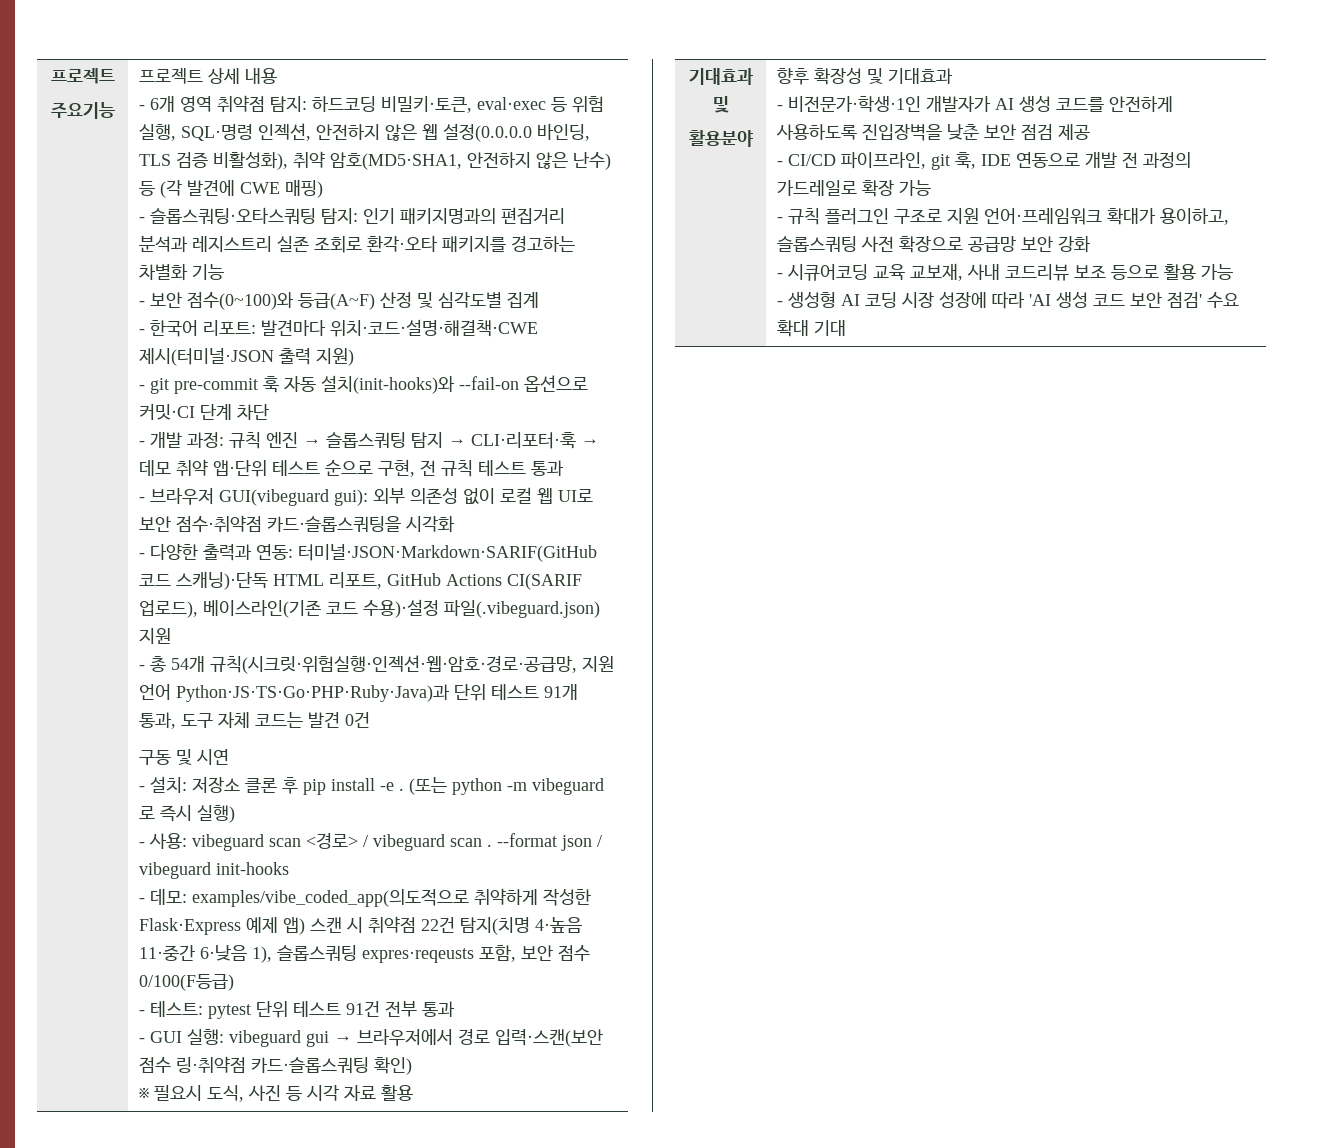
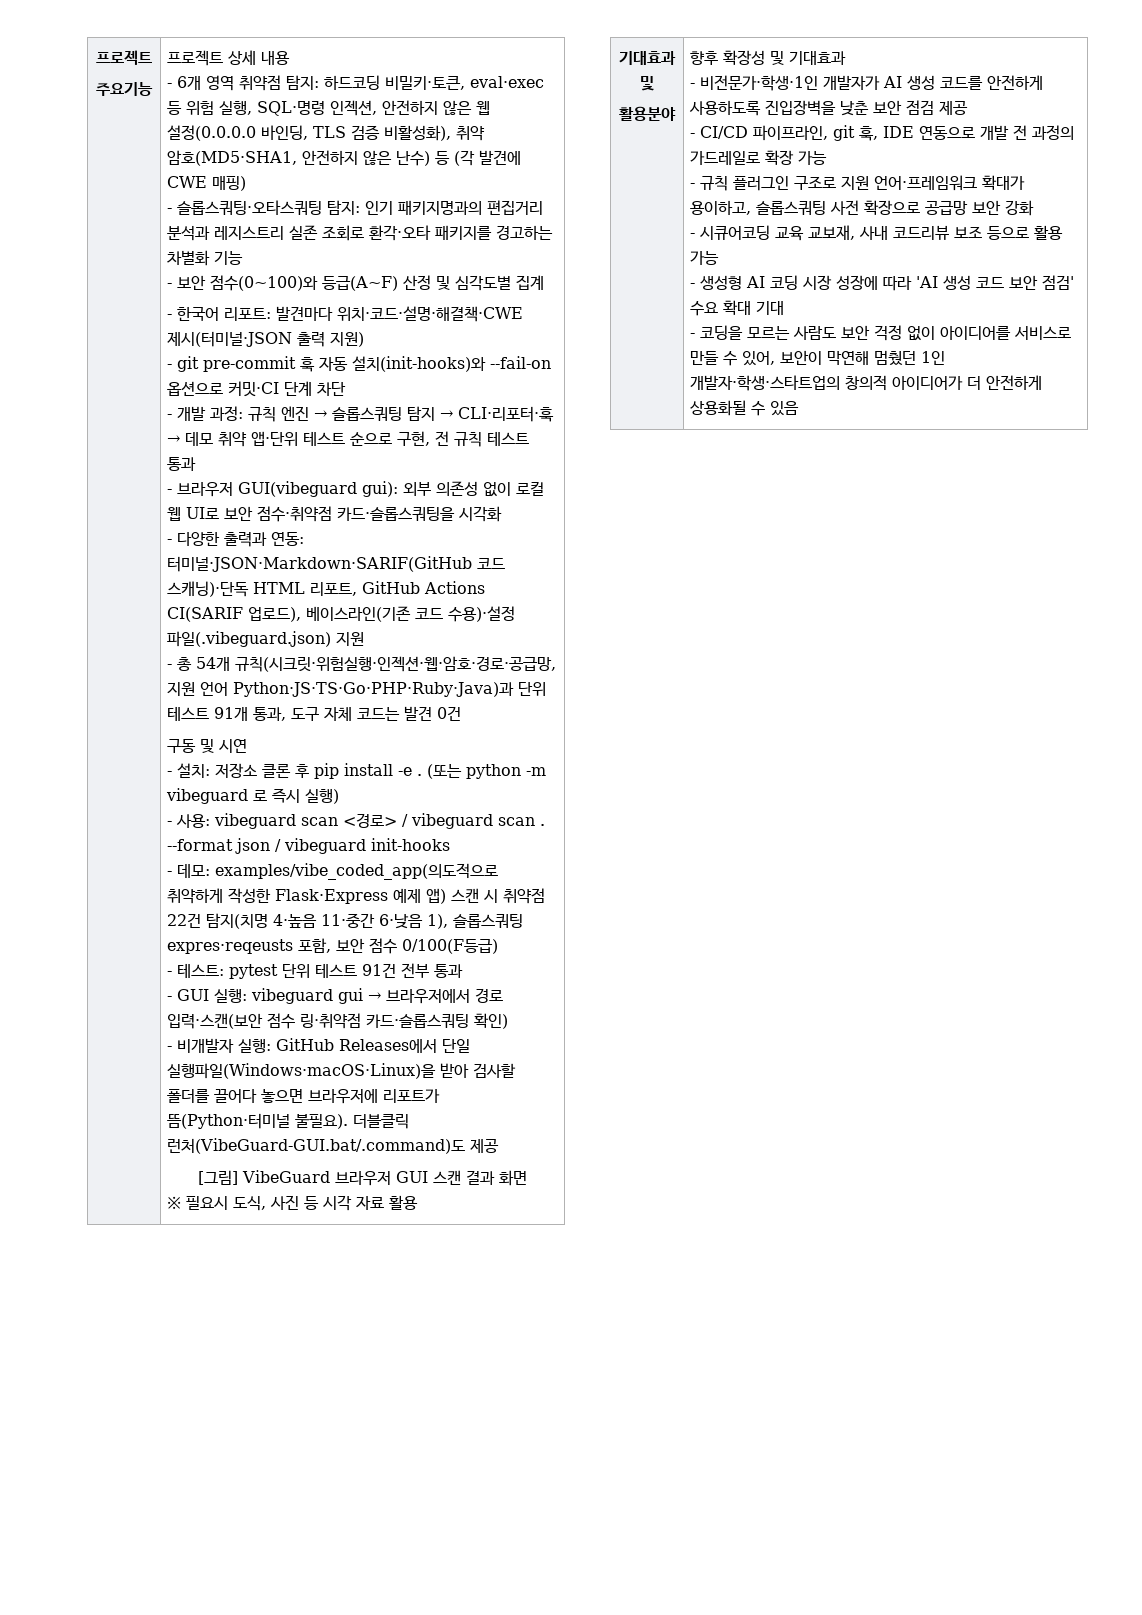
(413, 1066) none -> [166,1038,470,1053] [166,1063,516,1079] [166,1089,440,1104] [166,1113,409,1129] [166,1138,499,1154] [198,1170,527,1186] // - 비개발자 실행: GitHub Releases에서 단일 실행파일(Windows·macOS·Linux)을 받아 검사할 폴더를 끌어다 놓으면 브라우저에 리포트가 뜸(Python·터미널 불필요). 더블클릭 런처(VibeGuard-GUI.bat/.command)도 제공 // [그림] VibeGuard 브라우저 GUI 스캔 결과 화면
(847, 328) none -> [689,325,1071,341] [689,350,945,366] [689,375,1042,391] [689,400,799,416] // - 코딩을 모르는 사람도 보안 걱정 없이 아이디어를 서비스로 만들 수 있어, 보안이 막연해 멈췄던 1인 개발자·학생·스타트업의 창의적 아이디어가 더 안전하게 상용화될 수 있음

